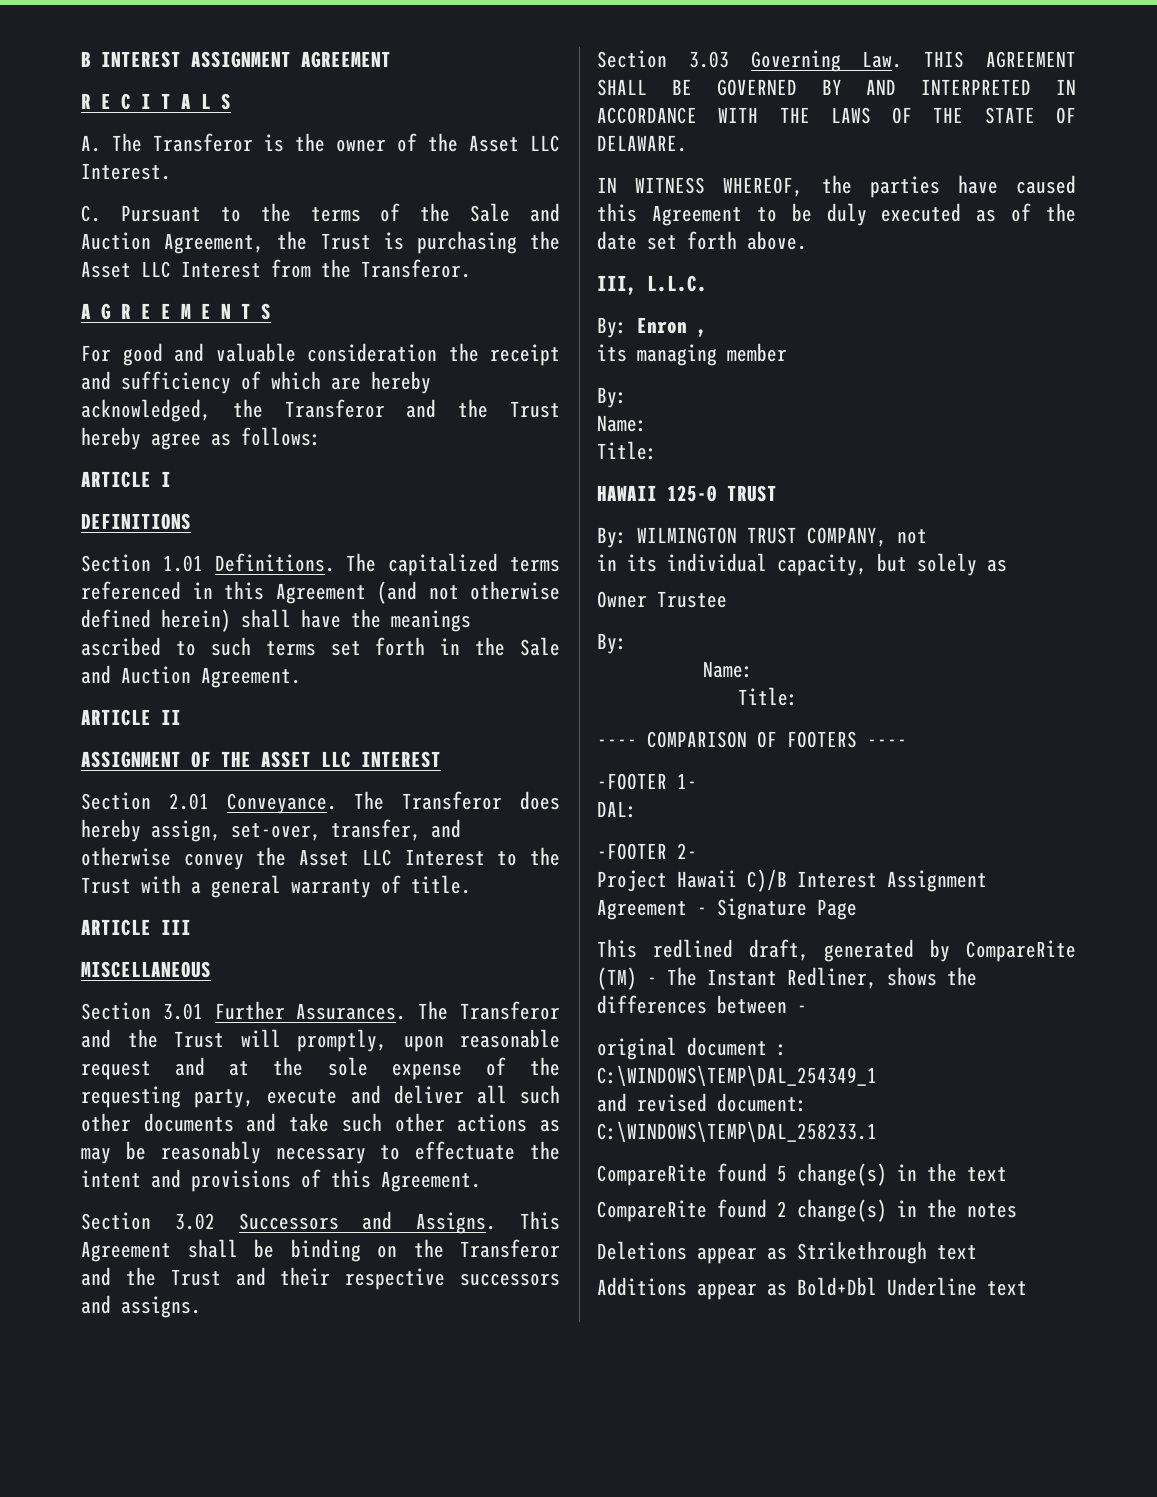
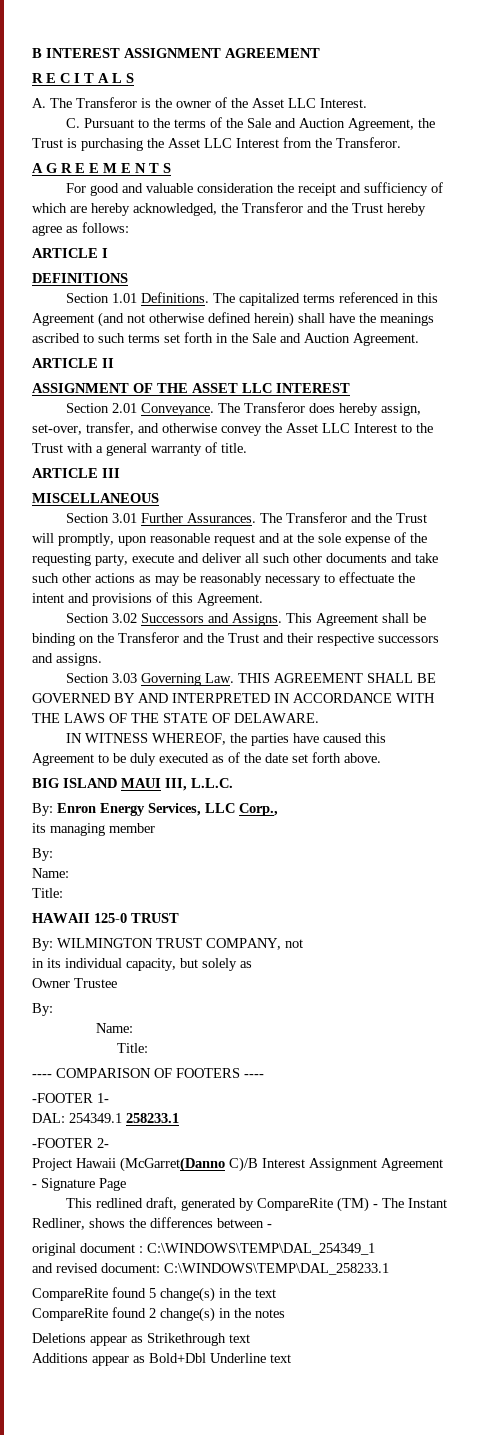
(807, 240) none -> [32,778,161,788] BIG ISLAND MAUI
[697,329,707,337] , -> [100,803,278,816] Energy Services, LLC Corp.,
(637, 809) none -> [69,1113,179,1123] 254349.1 258233.1
(737, 879) none -> [120,1157,225,1172] (McGarret(Danno

